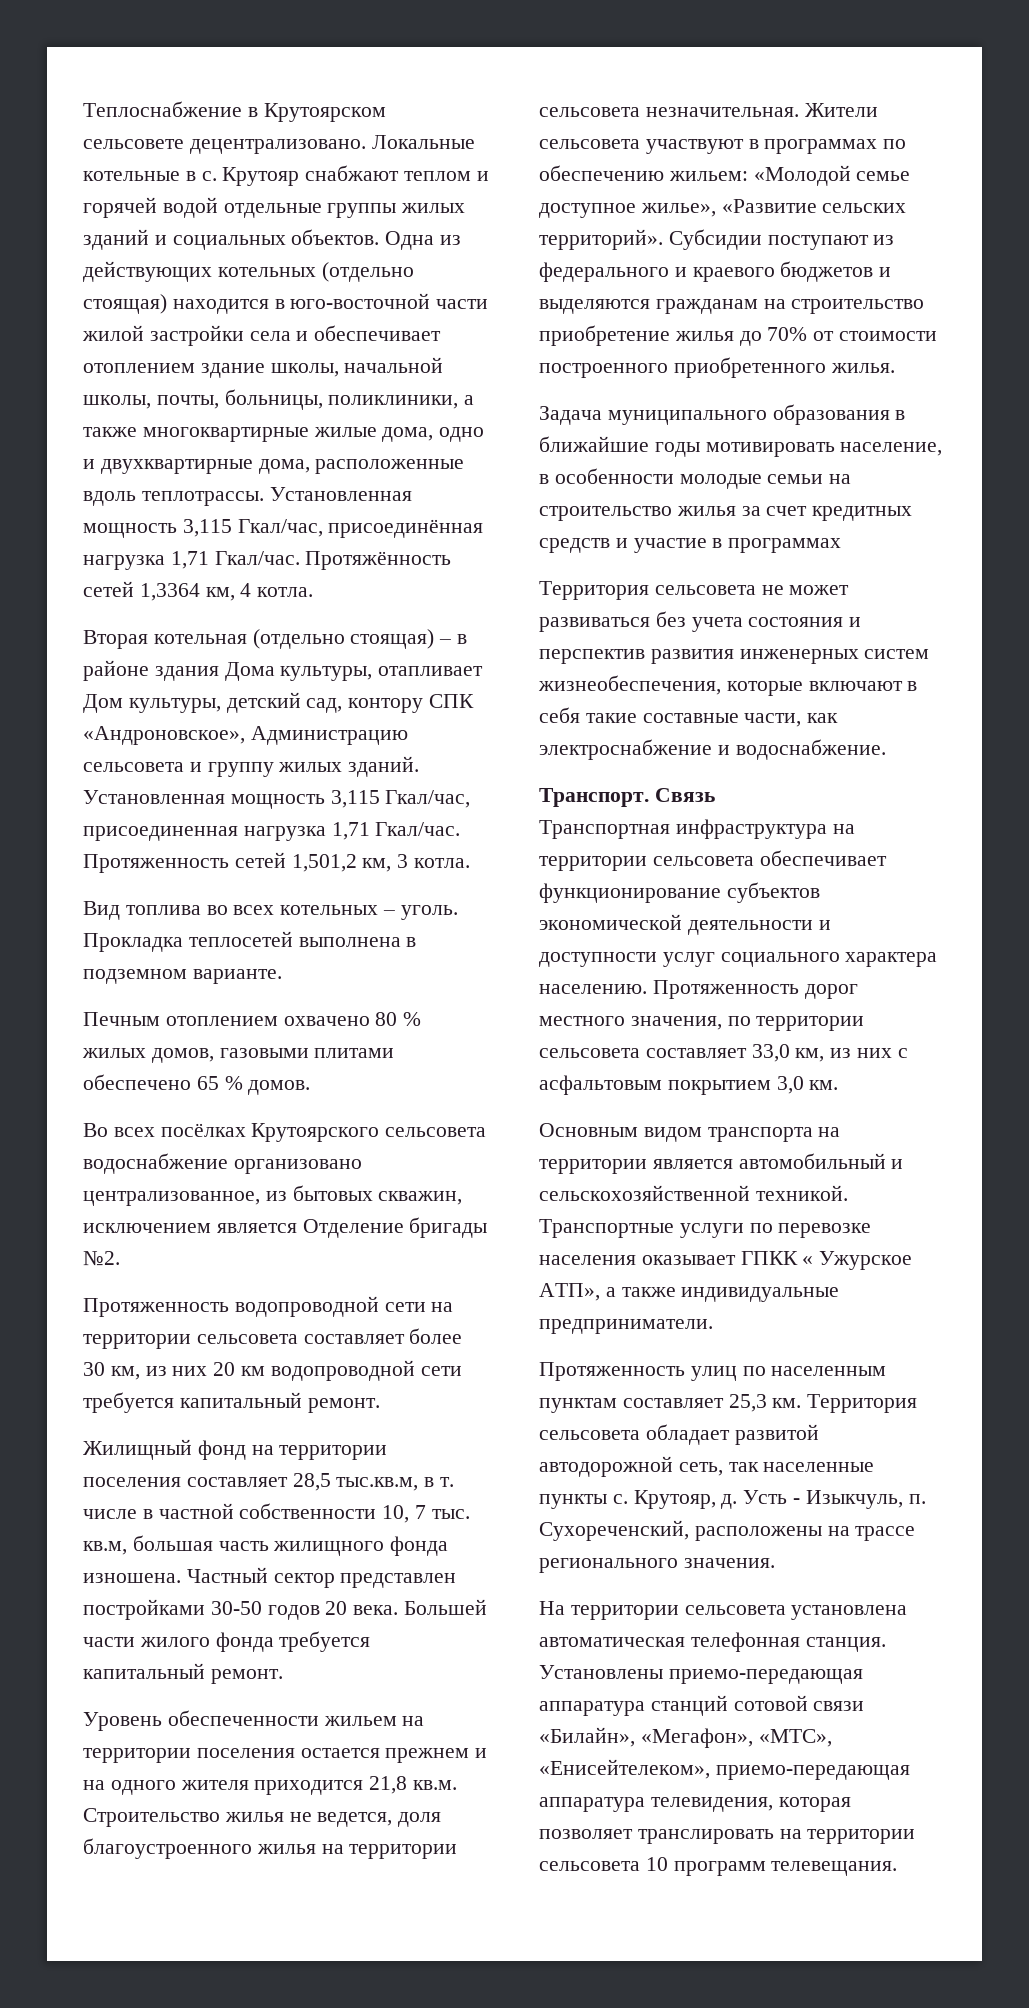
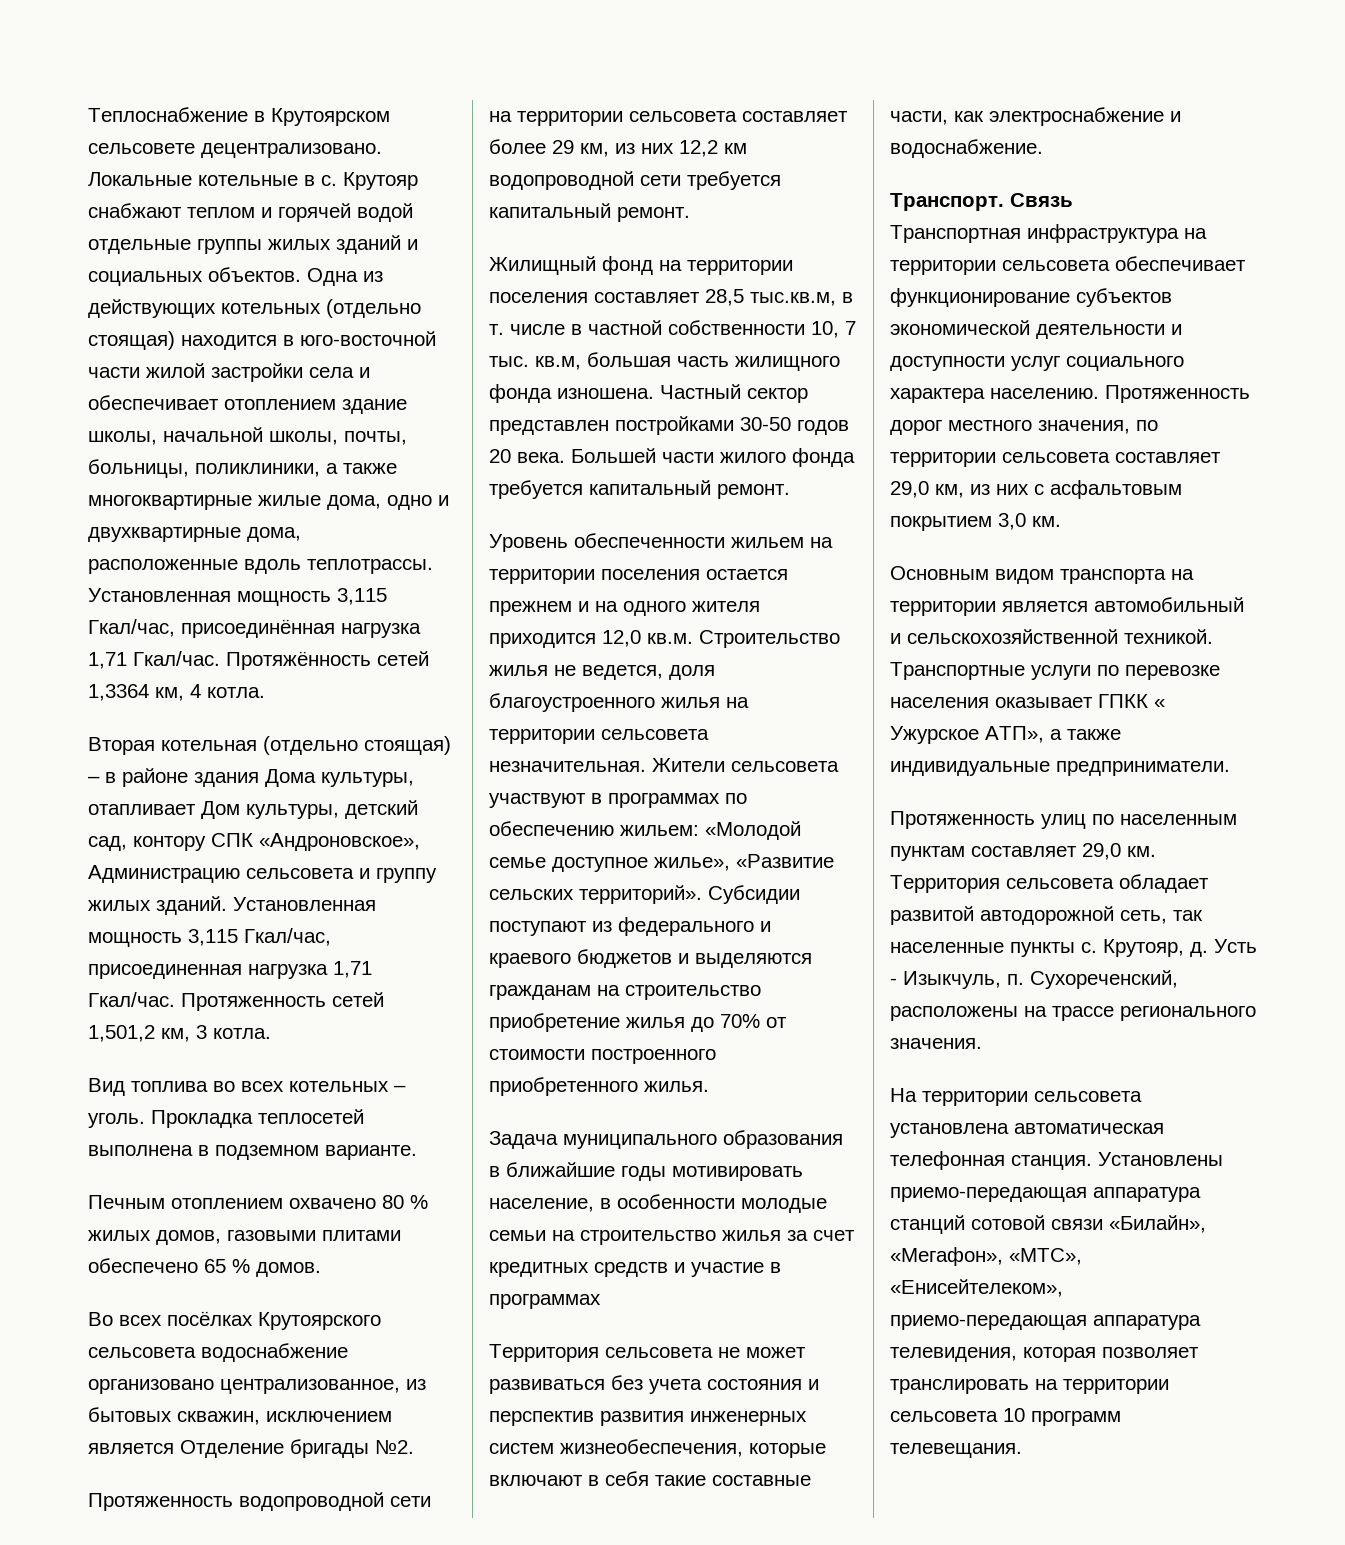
[83,1362,236,1380] 30 км, из них 20 -> [552,140,718,157] 29 км, из них 12,2
[369,1776,408,1794] 21,8 -> [602,630,641,647] 12,0
[751,1044,790,1062] 33,0 -> [890,481,929,498] 29,0
[728,1394,767,1412] 25,3 -> [1082,843,1121,860] 29,0

